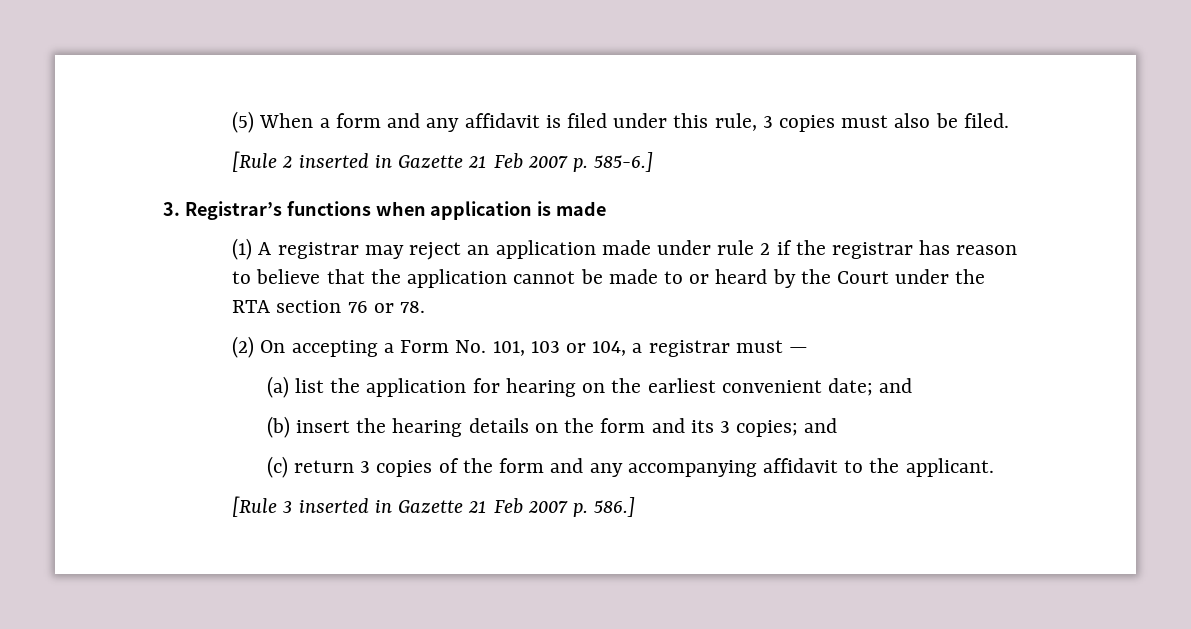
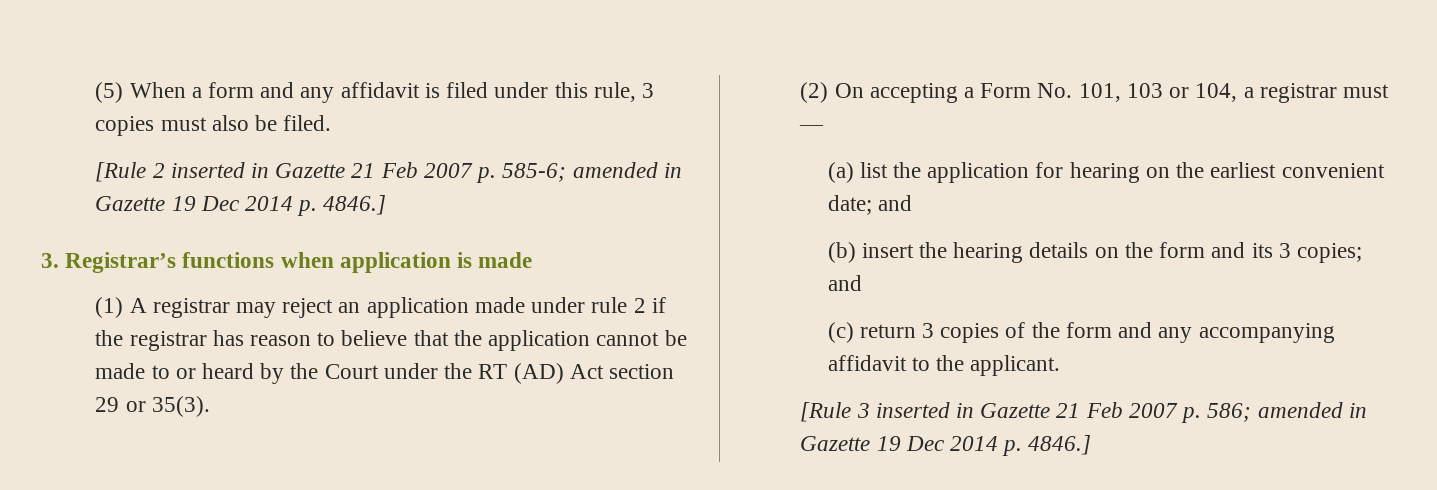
[594,152,654,172] 585-6.] -> [502,162,682,182] [95,195,387,216] 585-6; amended in Gazette 19 Dec 2014 p. 4846.]
[232,300,426,313] RTA section 76 or 78. -> [478,363,674,384] [95,396,210,417] RT (AD) Act section 29 or 35(3).
[594,497,636,517] 586.] -> [1207,402,1367,422] [800,435,1092,456] 586; amended in Gazette 19 Dec 2014 p. 4846.]

